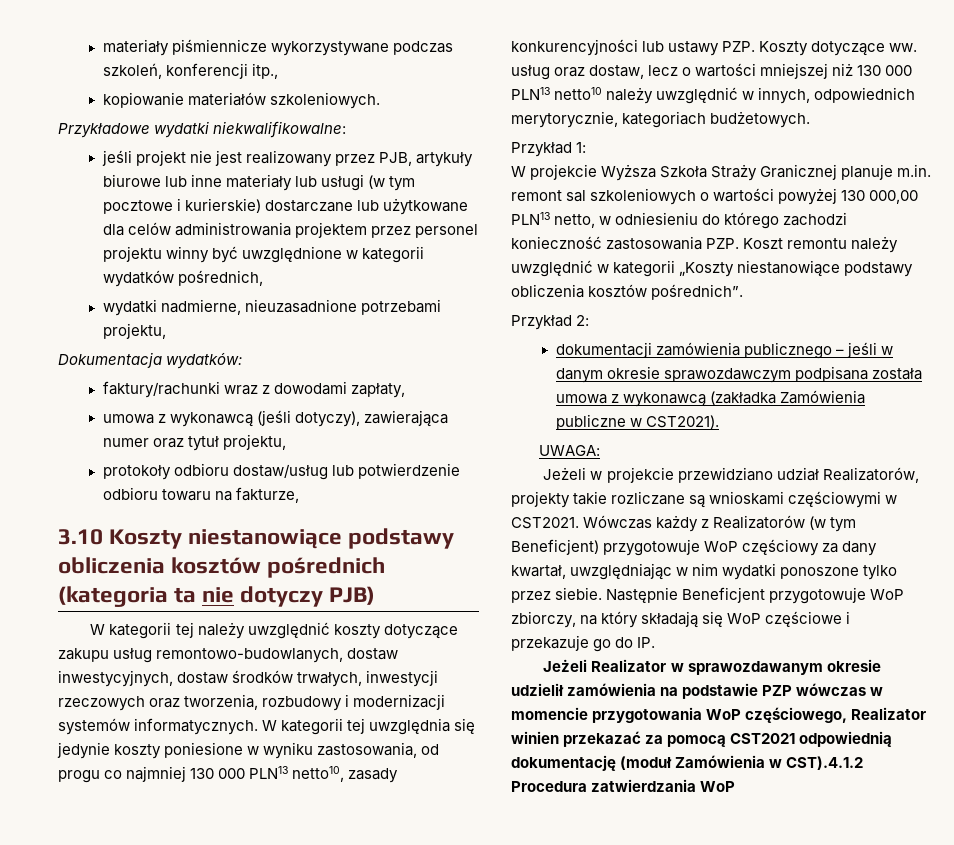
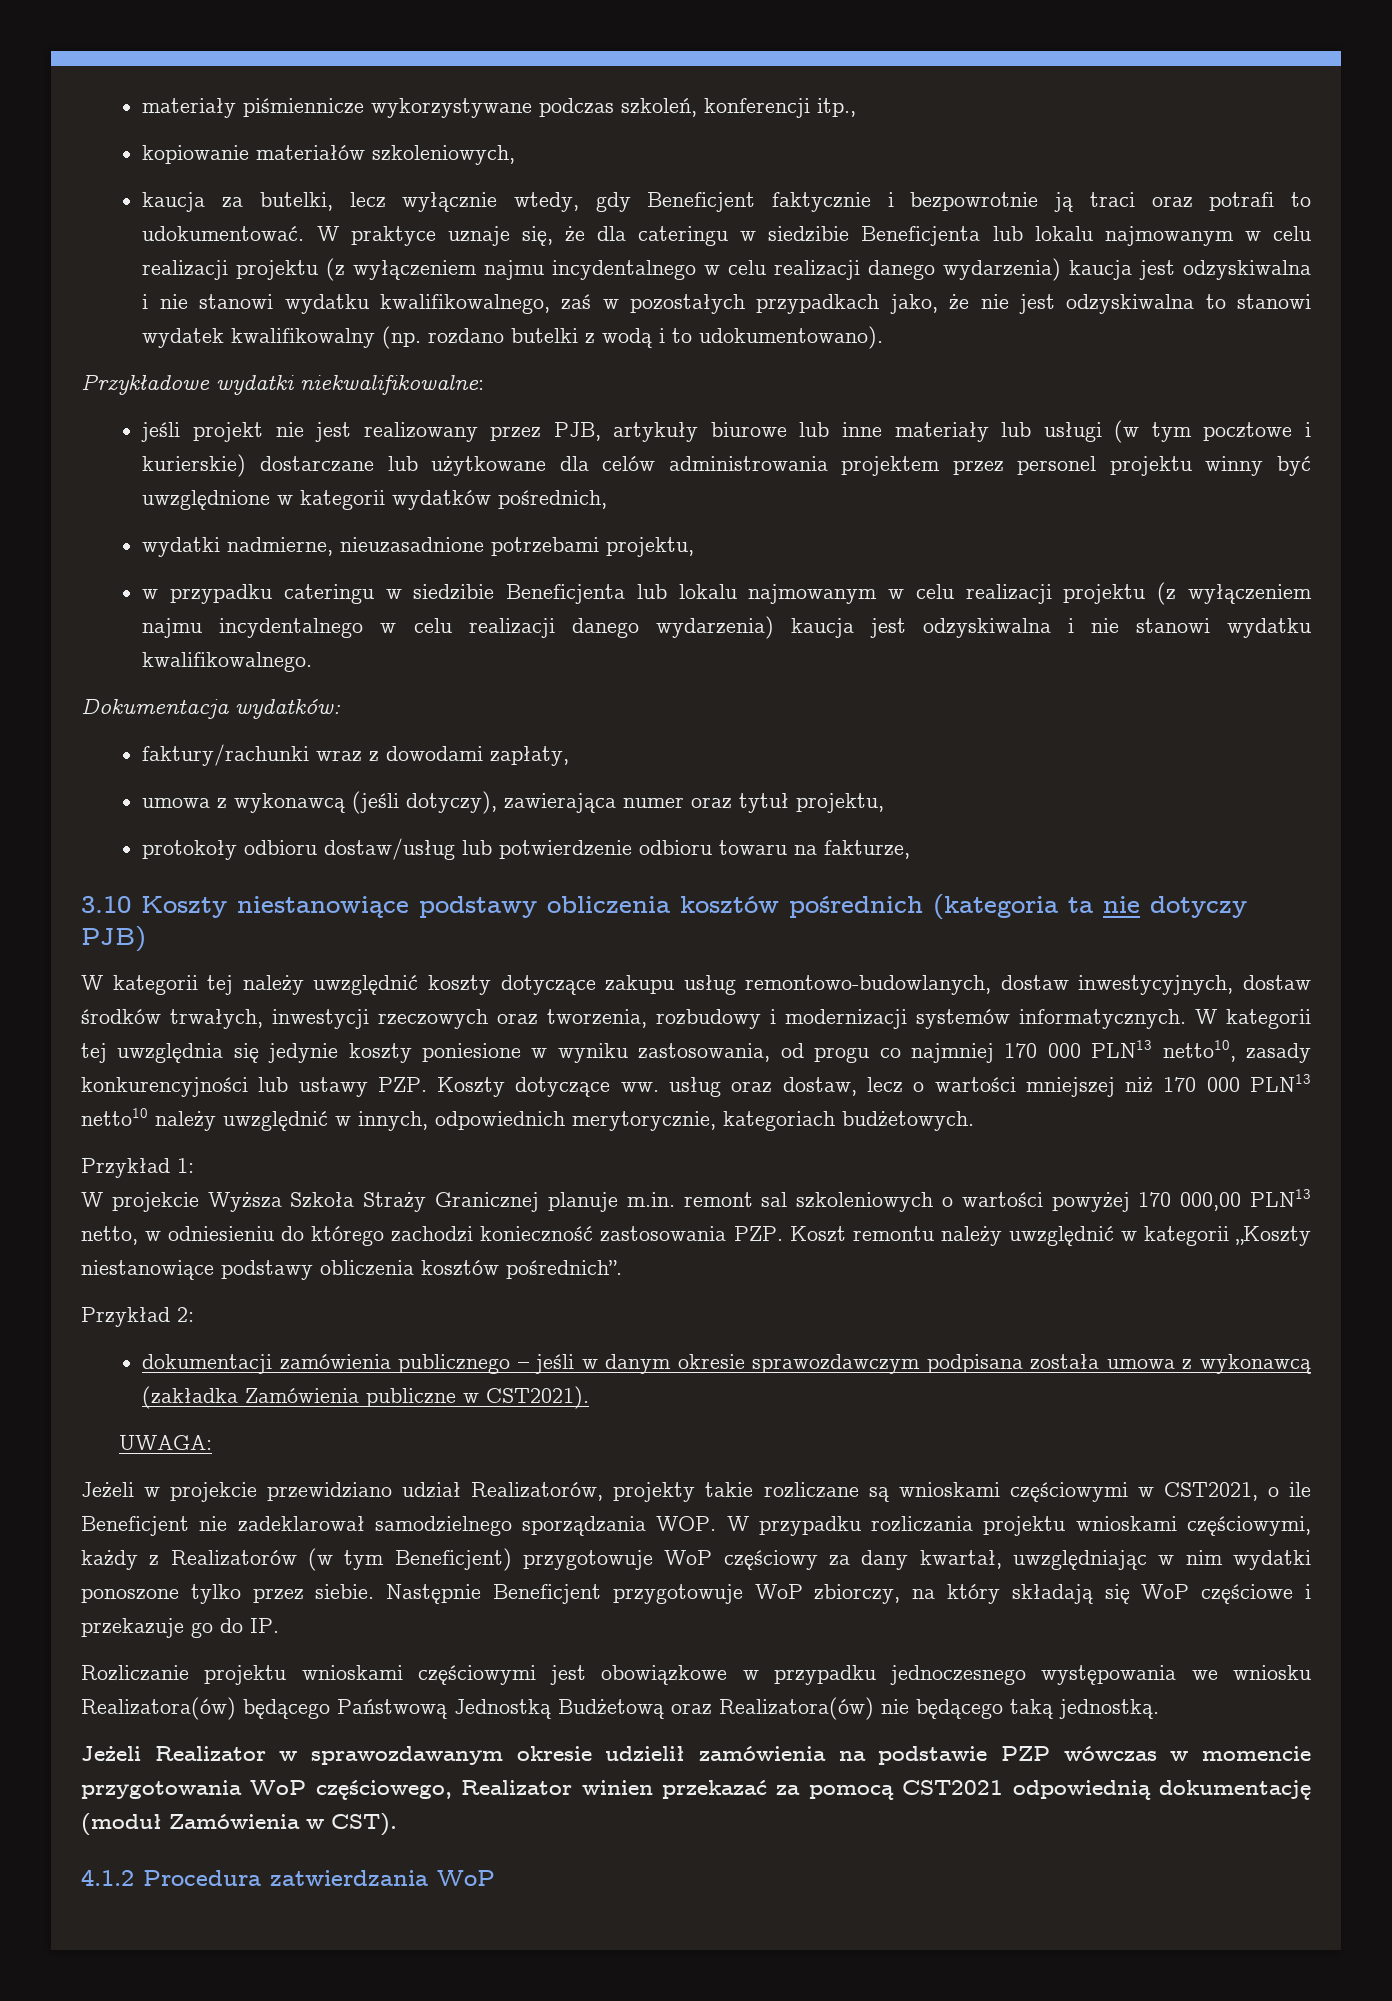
[270,92,381,109] szkoleniowych. -> [372,145,516,165] [142,192,1311,212] [142,226,1311,246] [142,258,1311,281] [142,294,1311,314] [142,326,884,349] szkoleniowych, // kaucja za butelki, lecz wyłącznie wtedy, gdy Beneficjent faktycznie i bezpowrotnie ją traci oraz potrafi to udokumentować. W praktyce uznaje się, że dla cateringu w siedzibie Beneficjenta lub lokalu najmowanym w celu realizacji projektu (z wyłączeniem najmu incydentalnego w celu realizacji danego wydarzenia) kaucja jest odzyskiwalna i nie stanowi wydatku kwalifikowalnego, zaś w pozostałych przypadkach jako, że nie jest odzyskiwalna to stanowi wydatek kwalifikowalny (np. rozdano butelki z wodą i to udokumentowano).
(166, 331) none -> [142,582,1313,605] [142,616,1311,639] [142,652,313,672] // w przypadku cateringu w siedzibie Beneficjenta lub lokalu najmowanym w celu realizacji projektu (z wyłączeniem najmu incydentalnego w celu realizacji danego wydarzenia) kaucja jest odzyskiwalna i nie stanowi wydatku kwalifikowalnego.
[190,768,215,779] 130 -> [1004,1043,1038,1058] 170
[857,65,882,76] 130 -> [1163,1077,1197,1092] 170
[841,190,866,201] 130 -> [1138,1192,1172,1207] 170
[511,515,653,529] CST2021. Wówczas -> [1163,1482,1311,1501] [81,1516,1311,1536] CST2021, o ile Beneficjent nie zadeklarował samodzielnego sporządzania WOP. W przypadku rozliczania projektu wnioskami częściowymi,
(656, 642) none -> [81,1665,1311,1685] [81,1697,1159,1720] // Rozliczanie projektu wnioskami częściowymi jest obowiązkowe w przypadku jednoczesnego występowania we wniosku Realizatora(ów) będącego Państwową Jednostką Budżetową oraz Realizatora(ów) nie będącego taką jednostką.
[786,756,864,770] CST).4.1.2 -> [331,1813,397,1836] [81,1869,134,1886] CST). // 4.1.2

